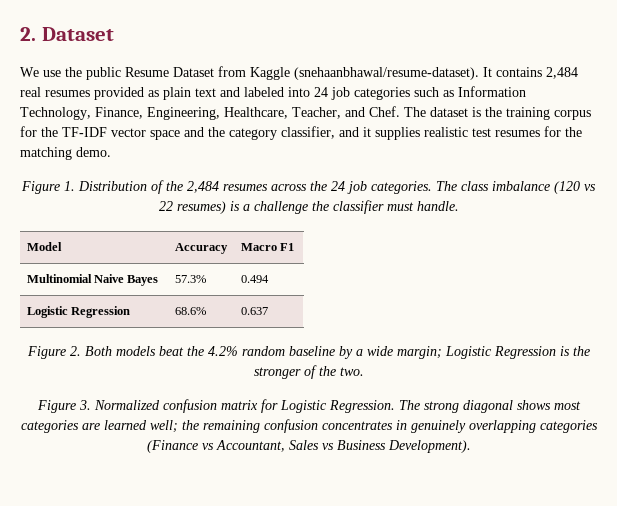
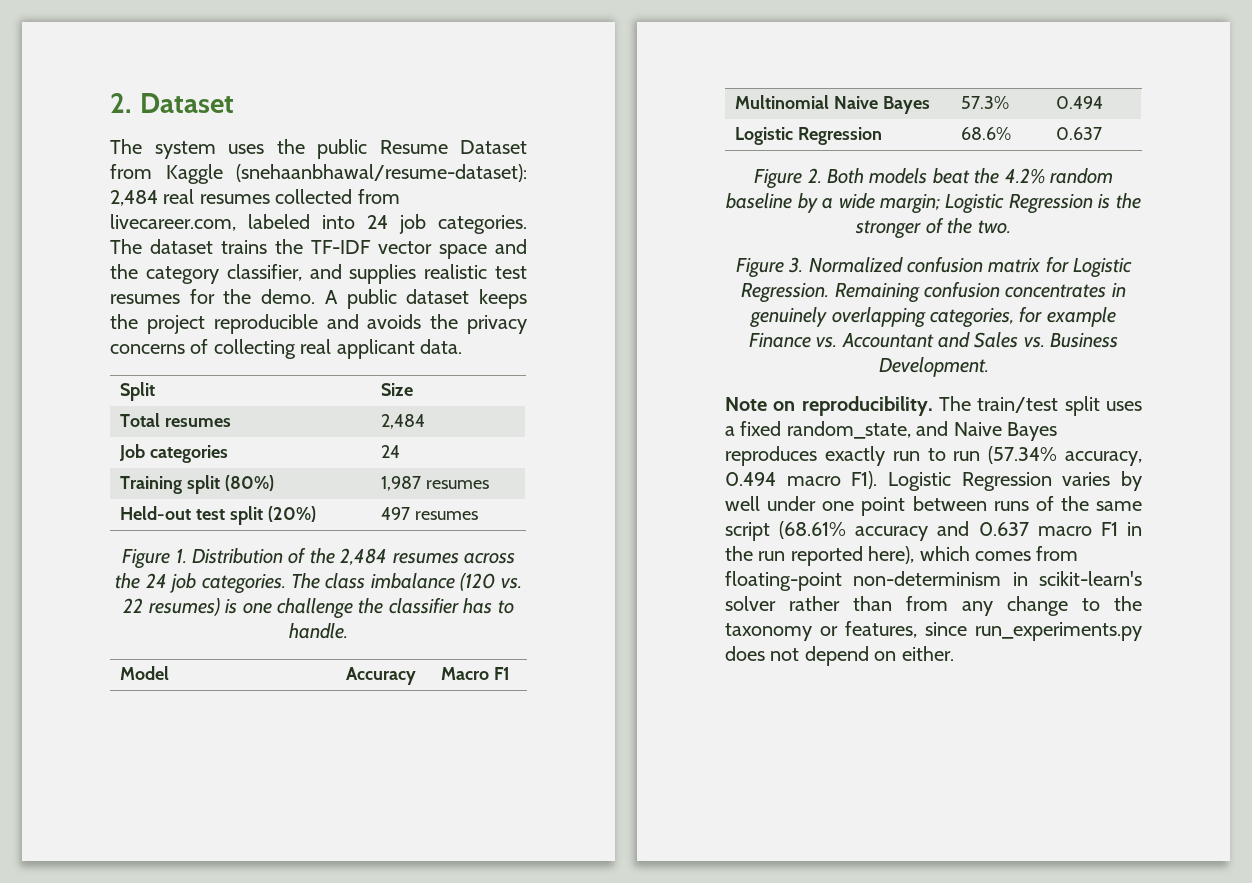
[20,67,61,77] We use -> [110,139,264,159] The system uses
[294,67,578,80] [20,86,526,100] [20,106,591,120] [20,126,37,137] (snehaanbhawal/resume-dataset). It contains 2,484 real resumes provided as plain text and labeled into 24 job categories such as Information Technology, Finance, Engineering, Healthcare, Teacher, and Chef. The dataset is the training corpus for -> [236,164,527,182] [110,189,400,206] [110,214,527,234] [110,239,267,254] (snehaanbhawal/resume-dataset): 2,484 real resumes collected from livecareer.com, labeled into 24 job categories. The dataset trains
[363,127,371,137] it -> (342, 271) none
[20,147,72,160] matching -> (252, 296) none
(111, 152) none -> [324,289,527,309] [110,314,527,334] [110,339,462,359] [120,382,156,401] [381,383,414,396] [120,413,232,427] [381,414,426,429] [119,444,229,463] [381,445,401,458] [120,475,274,494] [381,476,490,491] [120,506,316,525] [381,507,479,520] A public dataset keeps the project reproducible and avoids the privacy concerns of collecting real applicant data. // Split | Size // Total resumes | 2,484 // Job categories | 24 // Training split (80%) | 1,987 resumes // Held-out test split (20%) | 497 resumes
[584,184,596,191] vs -> [500,578,522,589] vs.
[242,204,250,211] a -> [242,603,272,614] one
[386,202,414,211] must -> [463,598,514,614] has to
[398,400,581,413] [20,420,260,433] The strong diagonal shows most categories are learned well; the remaining -> [834,283,920,303] Remaining
[539,420,598,433] [146,440,471,453] categories (Finance vs Accountant, Sales vs Business Development). -> [930,307,1116,328] [748,332,1119,348] [878,357,989,377] [725,396,1142,416] [725,421,1057,441] [725,446,1142,466] [725,471,1142,491] [725,496,1142,516] [725,521,1142,541] [725,546,1079,566] [725,571,1142,591] [725,596,1142,616] [725,621,1142,641] [725,646,954,666] categories, for example Finance vs. Accountant and Sales vs. Business Development. // Note on reproducibility. The train/test split uses a fixed random_state, and Naive Bayes reproduces exactly run to run (57.34% accuracy, 0.494 macro F1). Logistic Regression varies by well under one point between runs of the same script (68.61% accuracy and 0.637 macro F1 in the run reported here), which comes from floating-point non-determinism in scikit-learn's solver rather than from any change to the taxonomy or features, since run_experiments.py does not depend on either.

